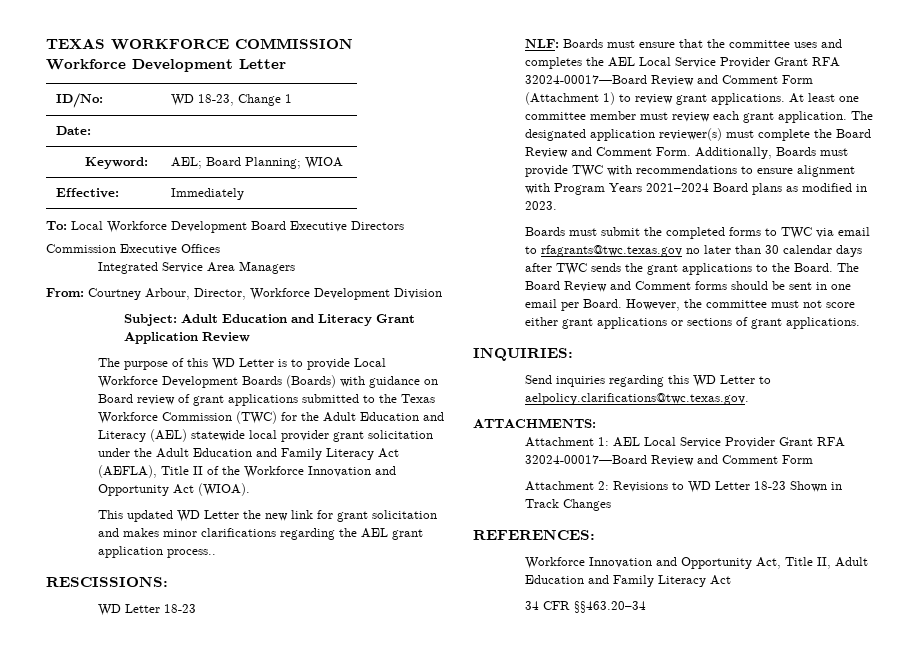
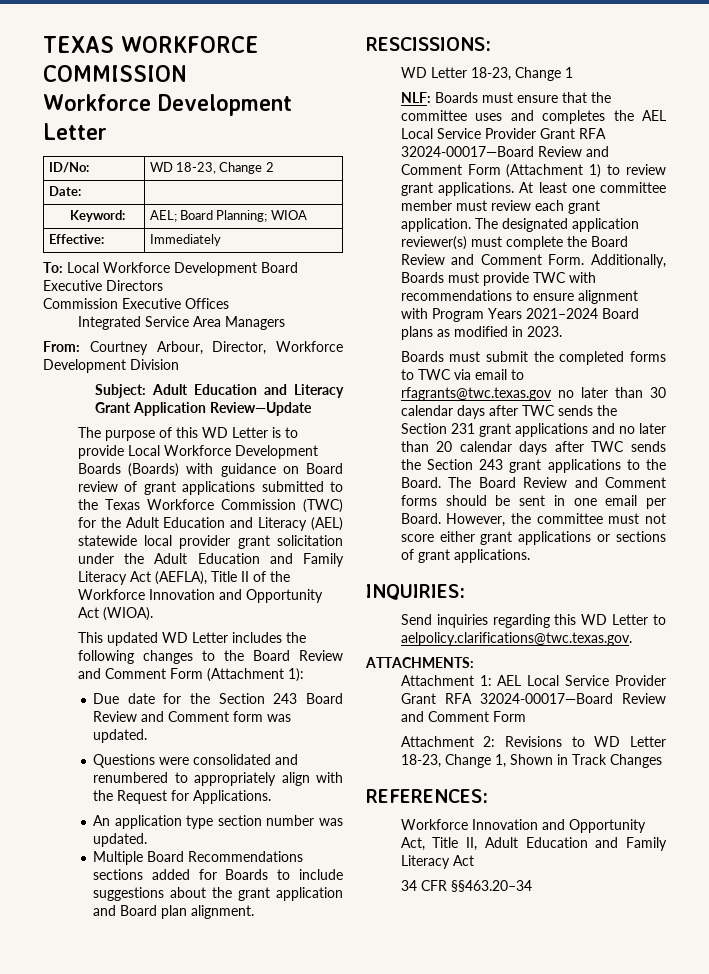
[285,94,293,103] 1 -> [265,162,274,172] 2
[201,332,250,342] Review -> [210,402,313,416] Review—Update
[242,510,437,522] [97,528,423,540] [97,546,216,558] the new link for grant solicitation and makes minor clarifications regarding the AEL grant application process.. -> [231,632,306,643] [77,650,343,664] [77,668,304,682] [93,693,343,704] [93,711,292,722] [93,729,148,743] [93,754,299,768] [93,772,343,786] [93,790,272,804] [93,815,344,829] [93,833,148,847] [93,851,304,865] [93,869,343,880] [93,887,343,901] [93,905,255,919] includes the following changes to the Board Review and Comment Form (Attachment 1): // Due date for the Section 243 Board Review and Comment form was updated. // Questions were consolidated and renumbered to appropriately align with the Request for Applications. // An application type section number was updated. // Multiple Board Recommendations sections added for Boards to include suggestions about the grant application and Board plan alignment.
[163,604,196,613] 18-23 -> [470,67,573,81] 18-23, Change 1
(643, 267) none -> [400,423,666,437] [400,441,666,455] [400,459,504,470] Section 231 grant applications and no later than 20 calendar days after TWC sends the Section 243
[753,481,786,490] 18-23 -> [400,754,506,768] 18-23, Change 1,

